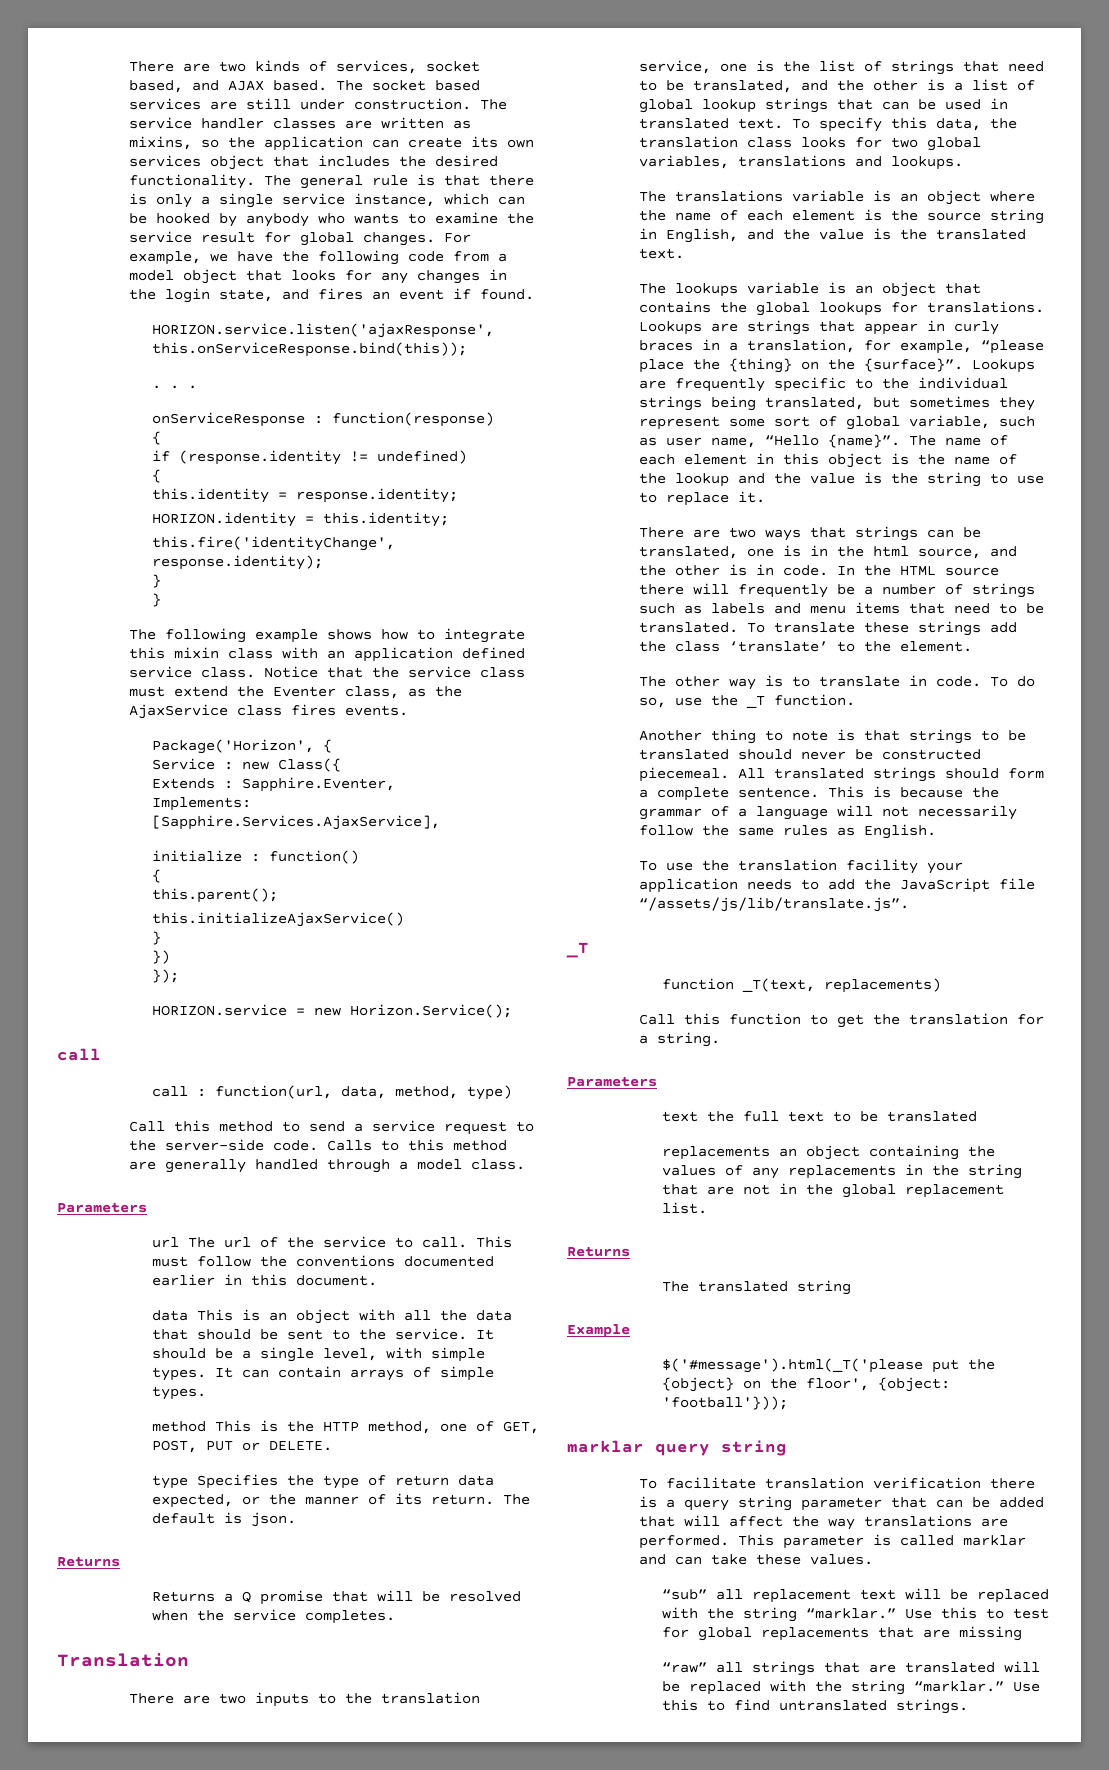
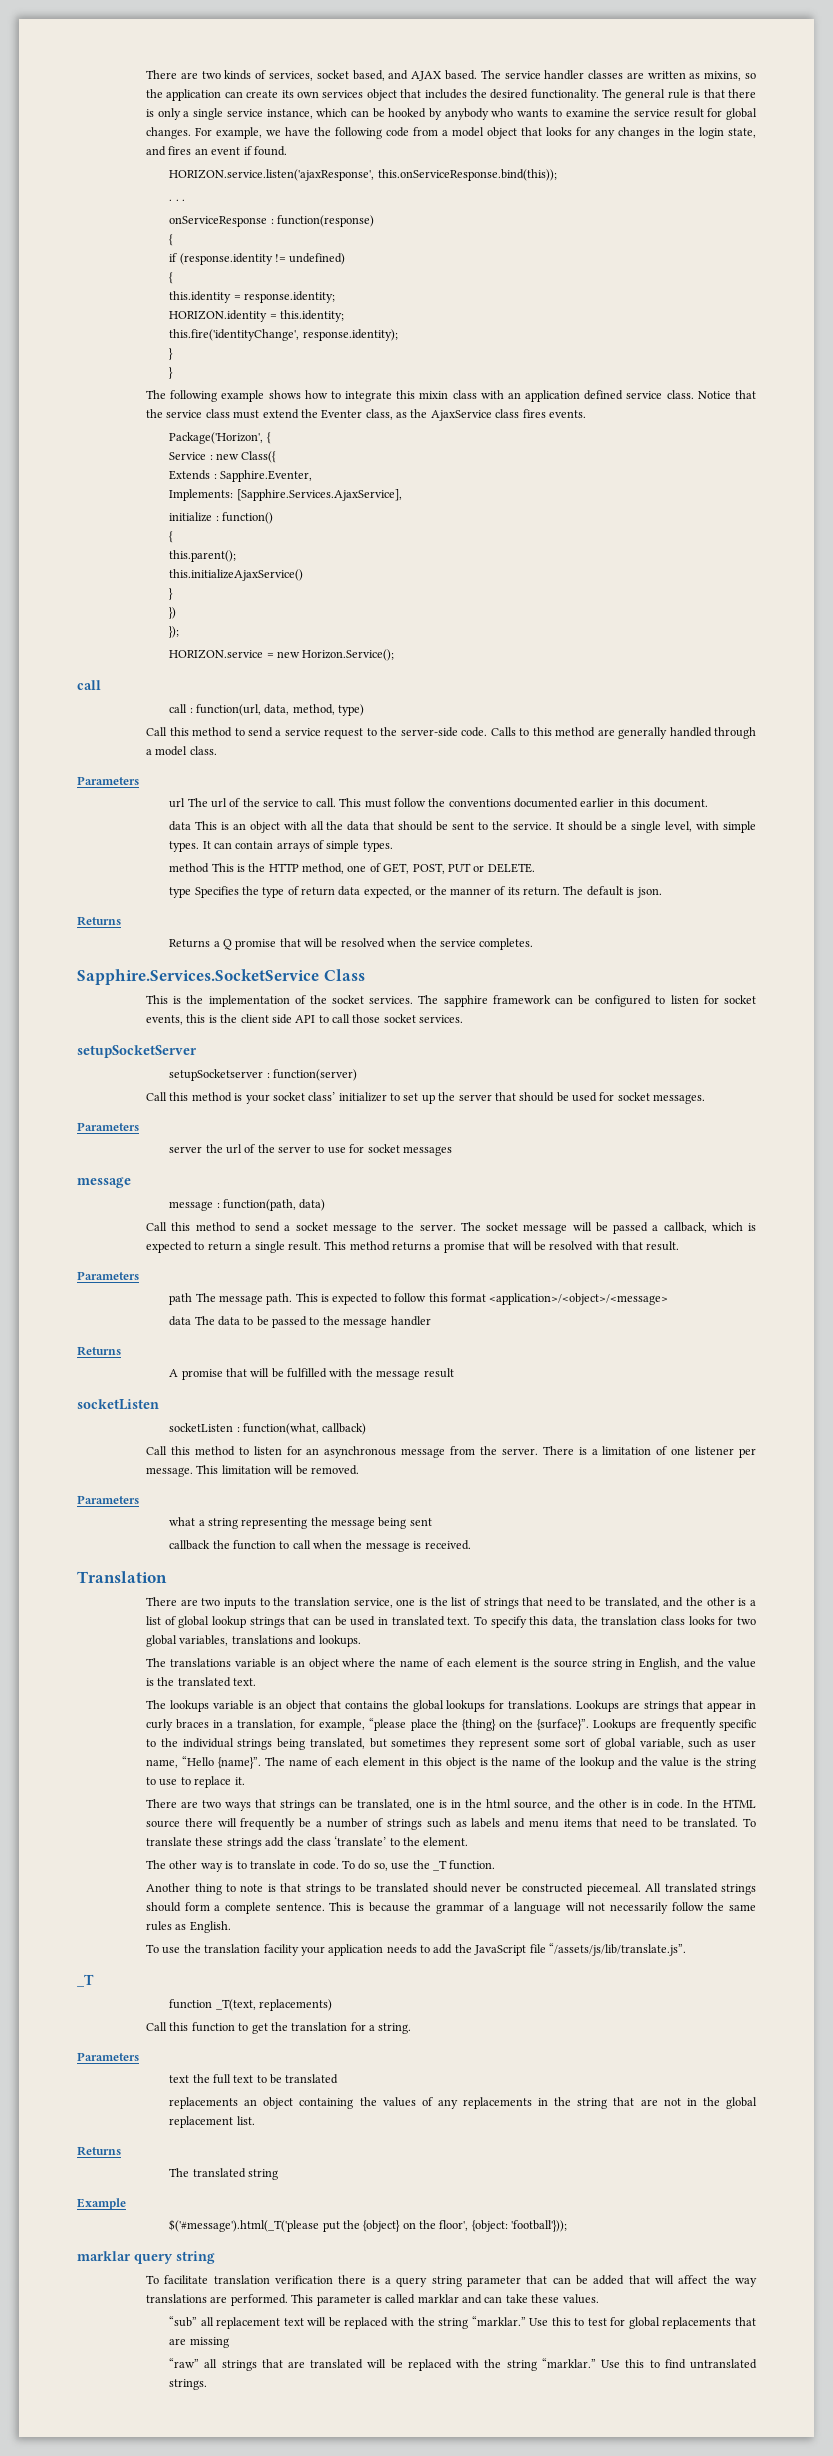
[371,80,480,91] [128,98,507,110] socket based services are still under construction. The -> (501, 74) none
(396, 1617) none -> [77,969,365,985] [146,995,757,1007] [146,1014,464,1025] [77,1045,197,1058] [169,1069,357,1081] [146,1092,706,1104] [77,1122,139,1131] [169,1144,452,1156] [77,1177,131,1188] [169,1199,326,1211] [146,1222,756,1234] [146,1241,680,1253] [77,1271,139,1280] [169,1293,669,1305] [169,1316,431,1328] [77,1346,121,1356] [169,1368,454,1380] [77,1399,159,1410] [169,1423,367,1435] [146,1446,757,1458] [146,1465,359,1477] [77,1495,139,1504] [169,1517,432,1529] [169,1540,471,1552] // Sapphire.Services.SocketService Class // This is the implementation of the socket services. The sapphire framework can be configured to listen for socket events, this is the client side API to call those socket services. // setupSocketServer // setupSocketserver : function(server) // Call this method is your socket class’ initializer to set up the server that should be used for socket messages. // Parameters // server the url of the server to use for socket messages // message // message : function(path, data) // Call this method to send a socket message to the server. The socket message will be passed a callback, which is expected to return a single result. This method returns a promise that will be resolved with that result. // Parameters // path The message path. This is expected to follow this format <application>/<object>/<message> // data The data to be passed to the message handler // Returns // A promise that will be fulfilled with the message result // socketListen // socketListen : function(what, callback) // Call this method to listen for an asynchronous message from the server. There is a limitation of one listener per message. This limitation will be removed. // Parameters // what a string representing the message being sent // callback the function to call when the message is received.

